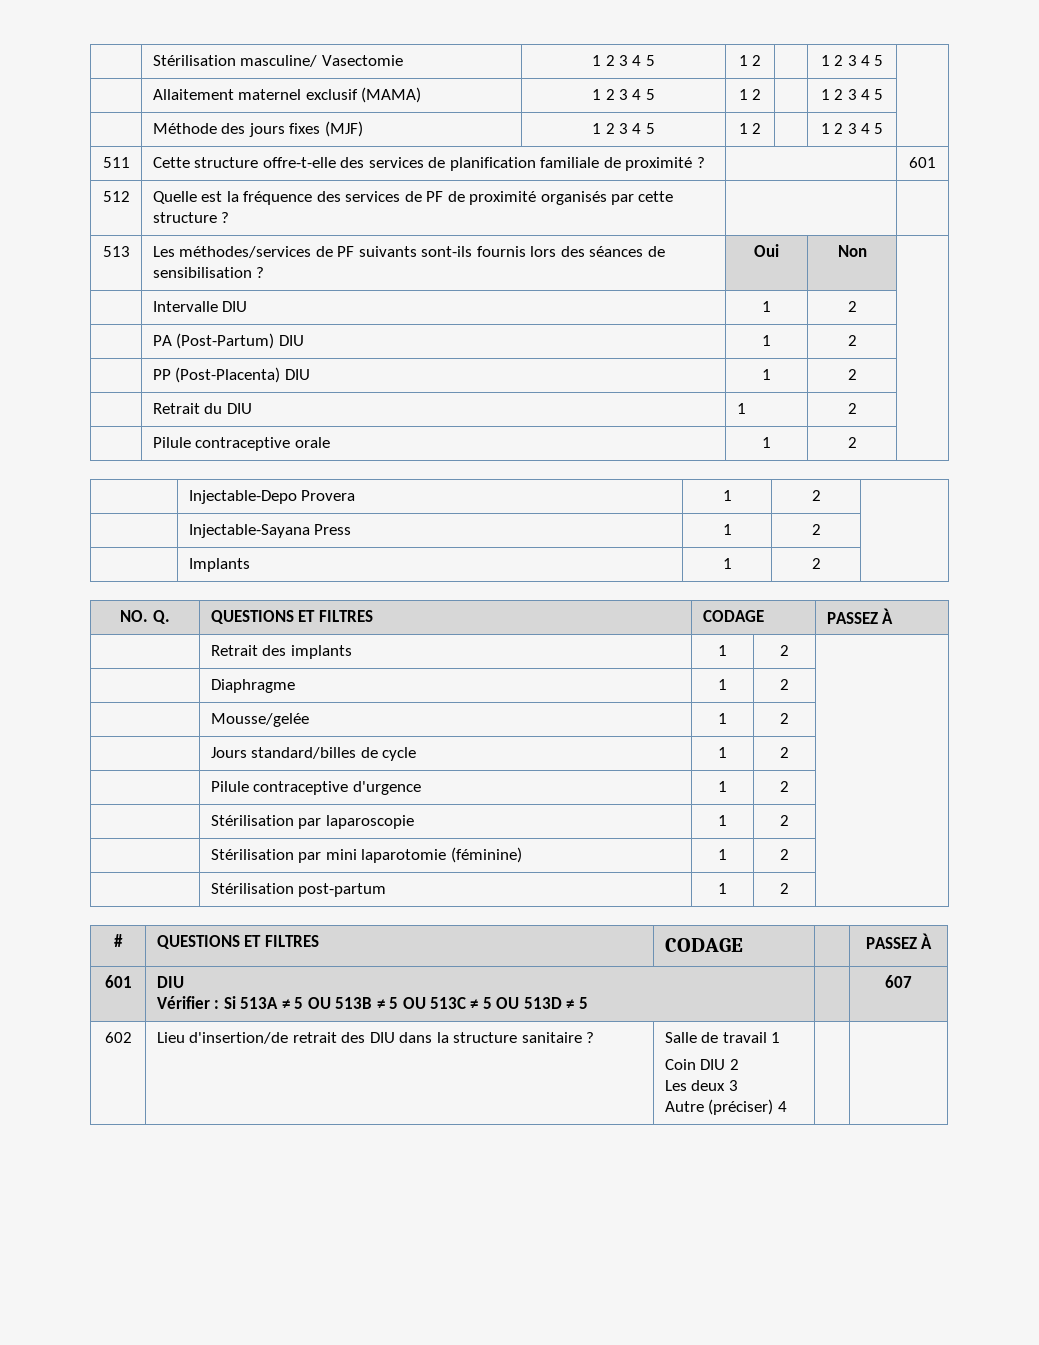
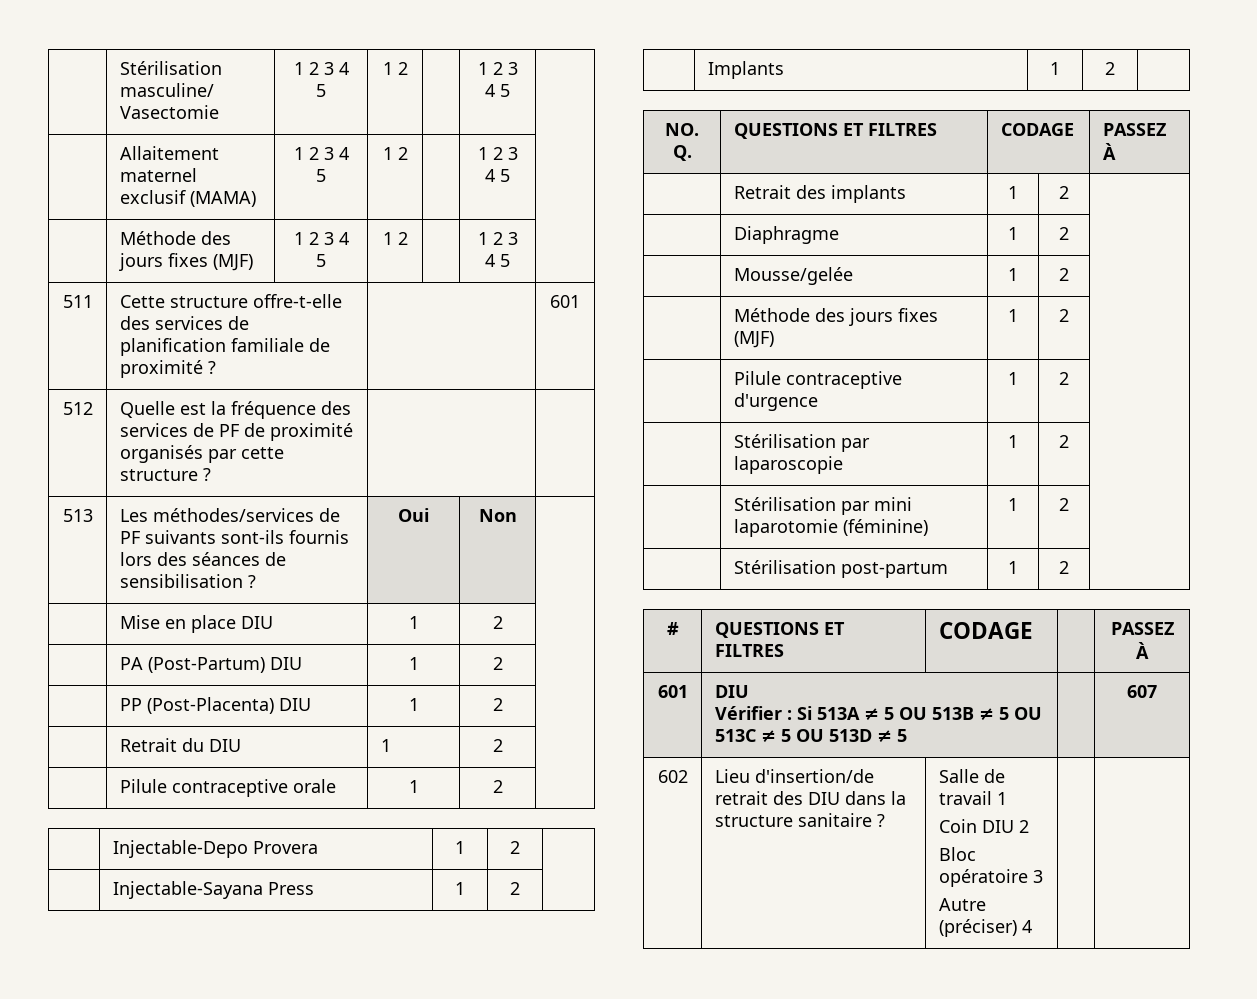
[152,301,218,312] Intervalle -> [119,615,236,633] Mise en place
[210,747,417,761] Jours standard/billes de cycle -> [733,308,938,326] [733,331,774,348] Méthode des jours fixes (MJF)
[664,1080,726,1091] Les deux -> [938,847,976,861] [938,869,1028,887] Bloc opératoire

